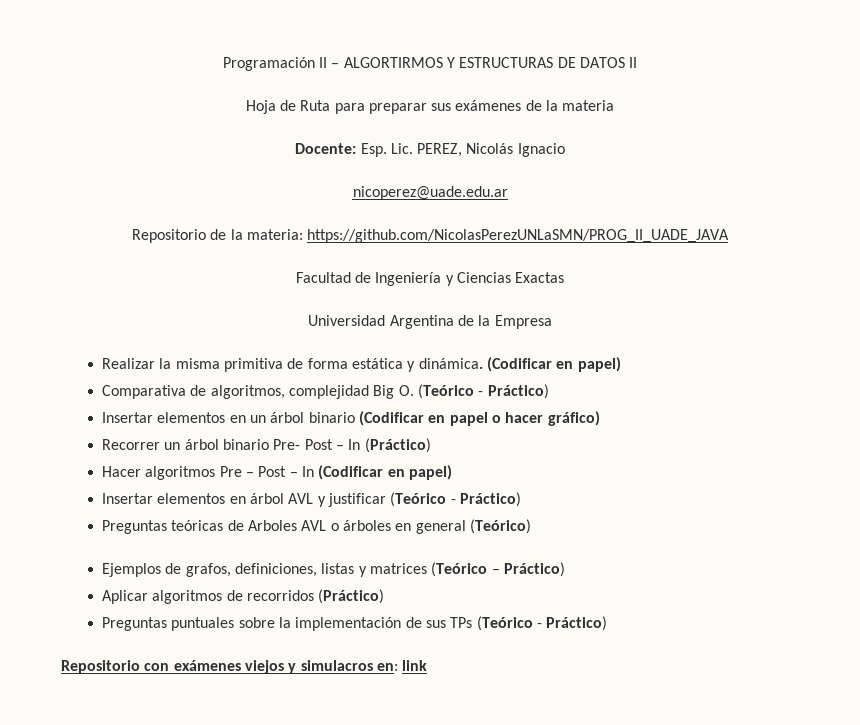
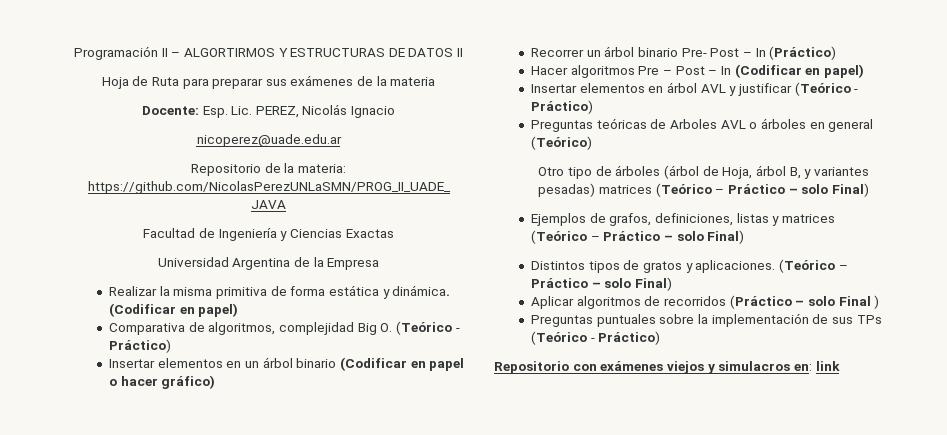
(531, 526) none -> [538,165,869,179] [538,183,869,197] // Otro tipo de árboles (árbol de Hoja, árbol B, y variantes pesadas) matrices (Teórico – Práctico – solo Final)
[503,562,565,577] Práctico) -> [603,230,745,244] [531,259,848,273] [531,277,672,291] Práctico – solo Final) // Distintos tipos de gratos y aplicaciones. (Teórico – Práctico – solo Final)
[318,589,385,604] (Práctico) -> [729,295,880,309] (Práctico – solo Final )

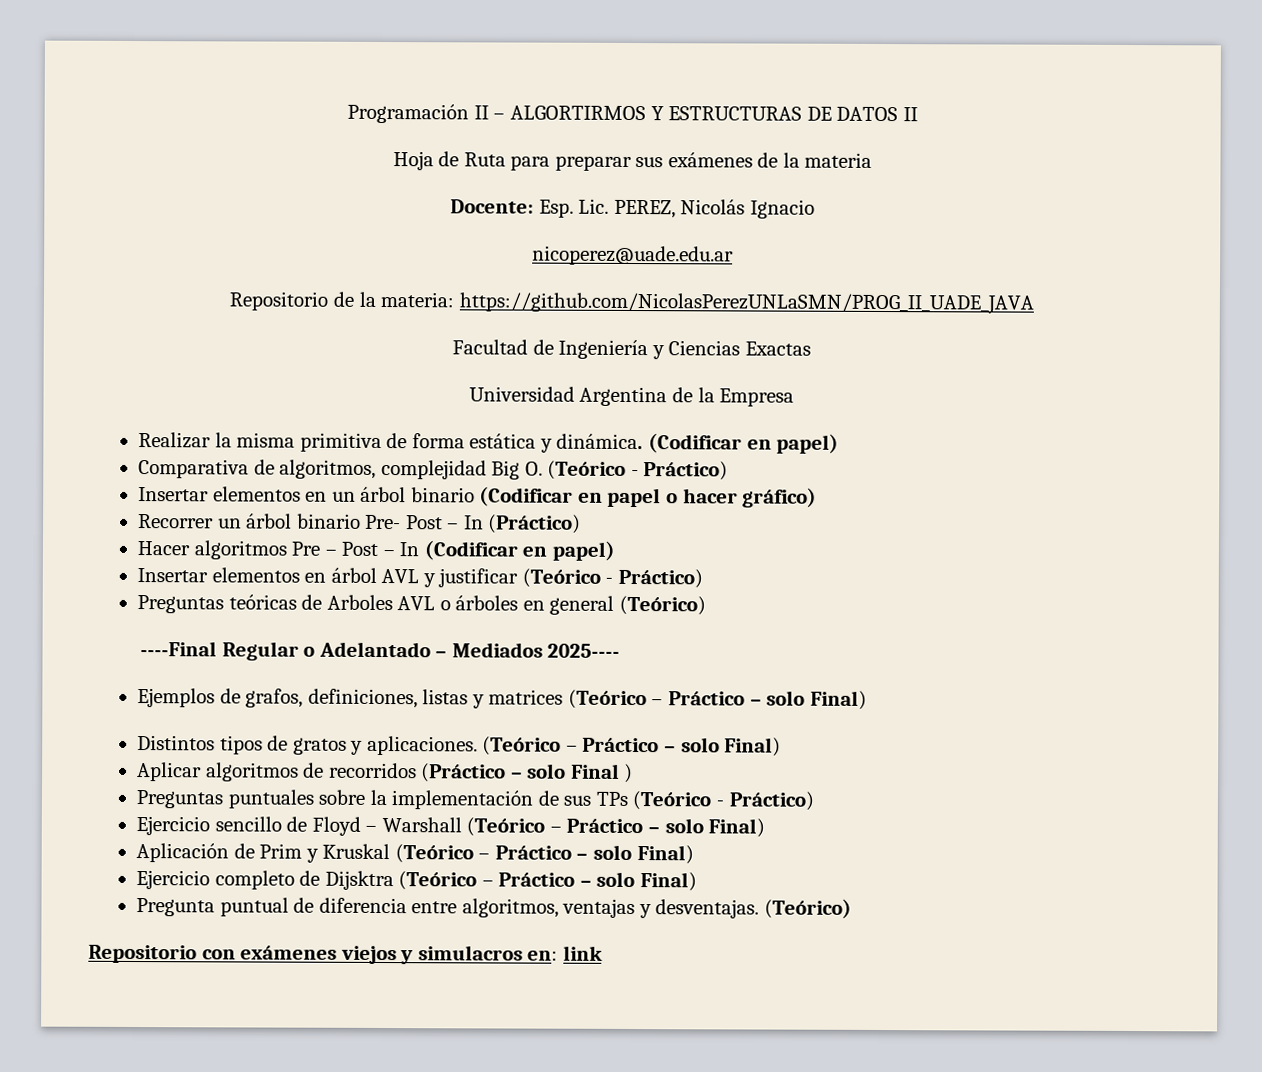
[538,165,869,179] [538,183,869,197] Otro tipo de árboles (árbol de Hoja, árbol B, y variantes pesadas) matrices (Teórico – Práctico – solo Final) -> [140,641,621,661] ----Final Regular o Adelantado – Mediados 2025----
(661, 338) none -> [136,816,766,838] [136,843,694,865] [136,870,697,892] [136,897,852,919] // Ejercicio sencillo de Floyd – Warshall (Teórico – Práctico – solo Final) // Aplicación de Prim y Kruskal (Teórico – Práctico – solo Final) // Ejercicio completo de Dijsktra (Teórico – Práctico – solo Final) // Pregunta puntual de diferencia entre algoritmos, ventajas y desventajas. (Teórico)

